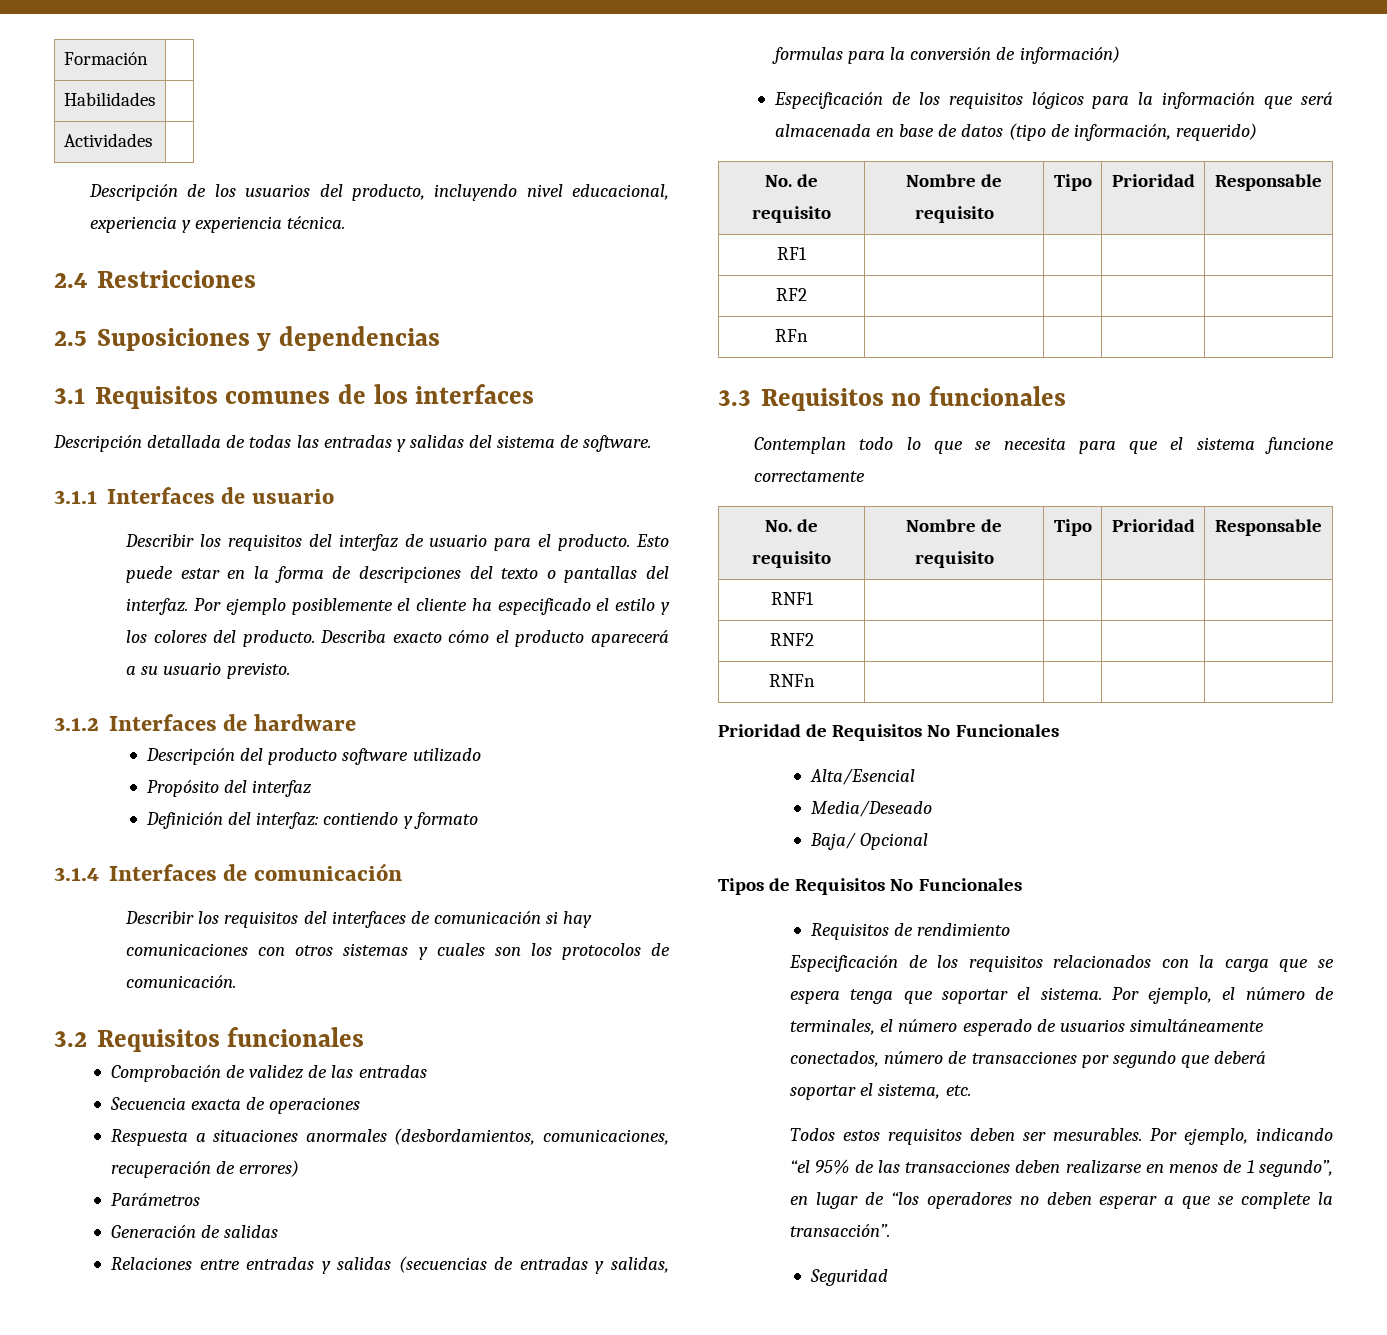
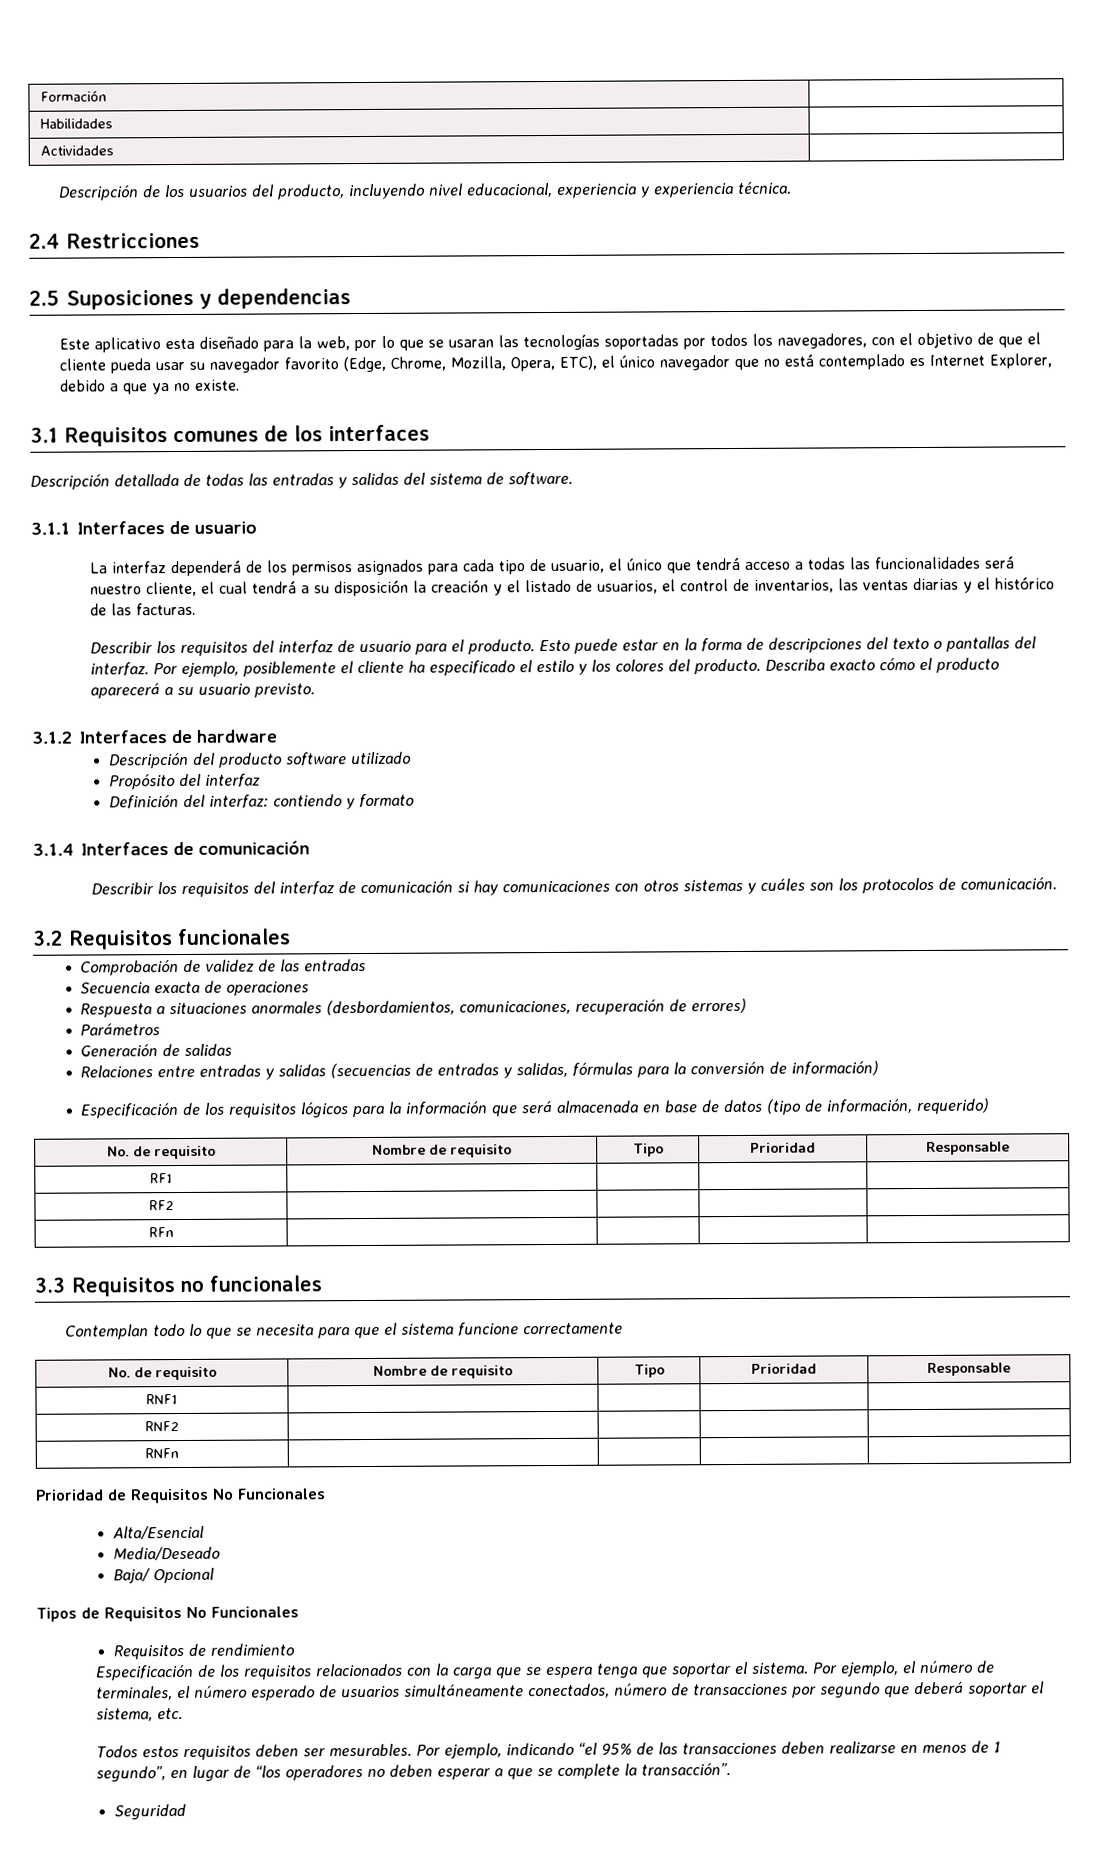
(440, 338) none -> [58,332,1041,353] [58,353,1052,374] [58,379,240,395] // Este aplicativo esta diseñado para la web, por lo que se usaran las tecnologías soportadas por todos los navegadores, con el objetivo de que el cliente pueda usar su navegador favorito (Edge, Chrome, Mozilla, Opera, ETC), el único navegador que no está contemplado es Internet Explorer, debido a que ya no existe.
(335, 496) none -> [89,556,1016,577] [90,576,1056,597] [90,602,197,616] // La interfaz dependerá de los permisos asignados para cada tipo de usuario, el único que tendrá acceso a todas las funcionalidades será nuestro cliente, el cual tendrá a su disposición la creación y el listado de usuarios, el control de inventarios, las ventas diarias y el histórico de las facturas.
[225,598,286,615] ejemplo -> [181,661,240,677] ejemplo,
[331,911,406,928] interfaces -> [279,881,336,895] interfaz
[436,943,485,956] cuales -> [760,878,806,891] cuáles
[771,47,843,64] formulas -> [572,1062,634,1076] fórmulas

